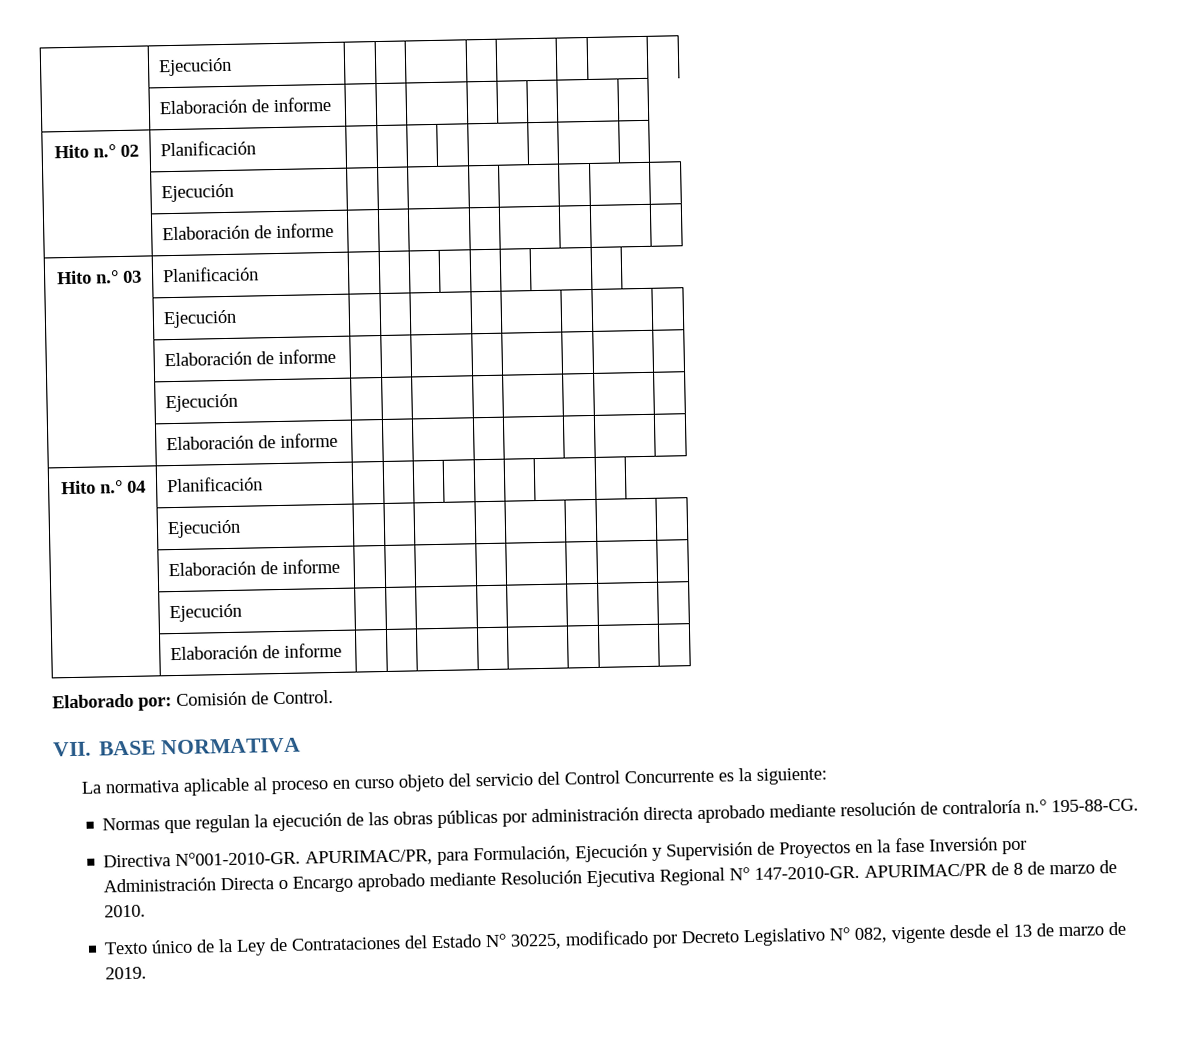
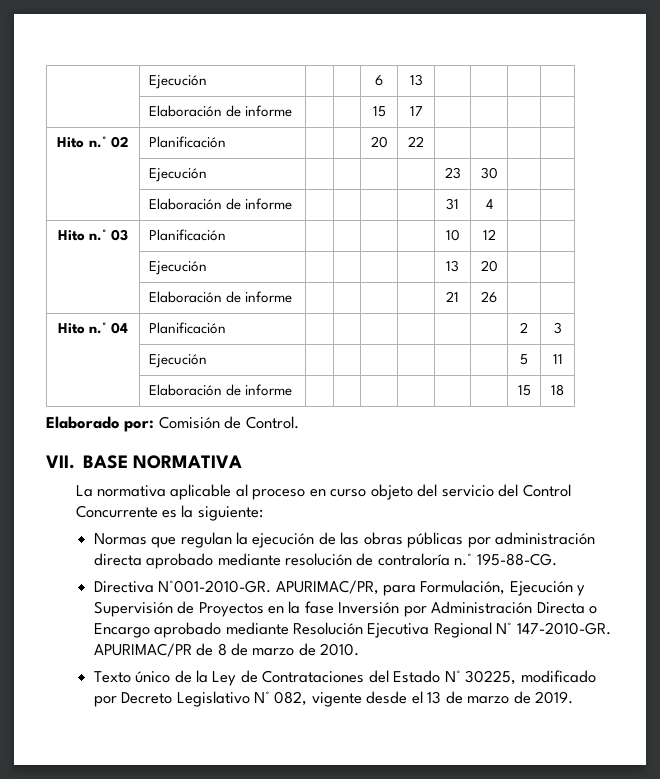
[157,57,232,77] [158,96,331,115] | Ejecución | | | | | | | | // | Elaboración de informe | | | | -> [148,75,207,89] [375,75,383,86] [409,74,423,86] [148,105,292,117] [372,106,386,117] [409,106,423,116] | Ejecución | | | 6 | 13 | | | | // | Elaboración de informe | | | 15 | 17
[160,183,234,203] [161,222,334,241] | | | | | // | Ejecución | | | | | | | | // | Elaboración de informe | | | | | | -> [370,136,388,148] [408,136,424,147] [148,168,207,182] [444,167,461,179] [480,167,498,179] [148,198,292,210] [446,198,459,210] [485,199,493,209] 20 | 22 | | | | // | Ejecución | | | | | 23 | 30 | | // | Elaboración de informe | | | | | 31 | 4
[162,309,237,329] [163,348,336,367] [164,393,238,413] [165,432,338,451] | | | // | Ejecución | | | | | | | | // | Elaboración de informe | | | | | | | | // | Ejecución | | | | | | | | // | Elaboración de informe | | | | | | -> [445,229,460,241] [482,229,496,240] [148,261,207,275] [446,260,459,272] [480,260,498,272] [148,291,292,303] [446,291,459,302] [481,291,497,303] 10 | 12 | | // | Ejecución | | | | | 13 | 20 | | // | Elaboración de informe | | | | | 21 | 26
[166,519,241,539] [167,558,340,577] [168,603,242,623] [169,642,342,661] | // | Ejecución | | | | | | | | // | Elaboración de informe | | | | | | | | // | Ejecución | | | | | | | | // | Elaboración de informe | | | | | | | | -> [520,322,528,333] [553,322,562,334] [148,354,207,368] [520,354,528,365] [552,354,563,364] [148,384,292,396] [517,385,531,396] [551,384,564,396] 2 | 3 // | Ejecución | | | | | | | 5 | 11 // | Elaboración de informe | | | | | | | 15 | 18

